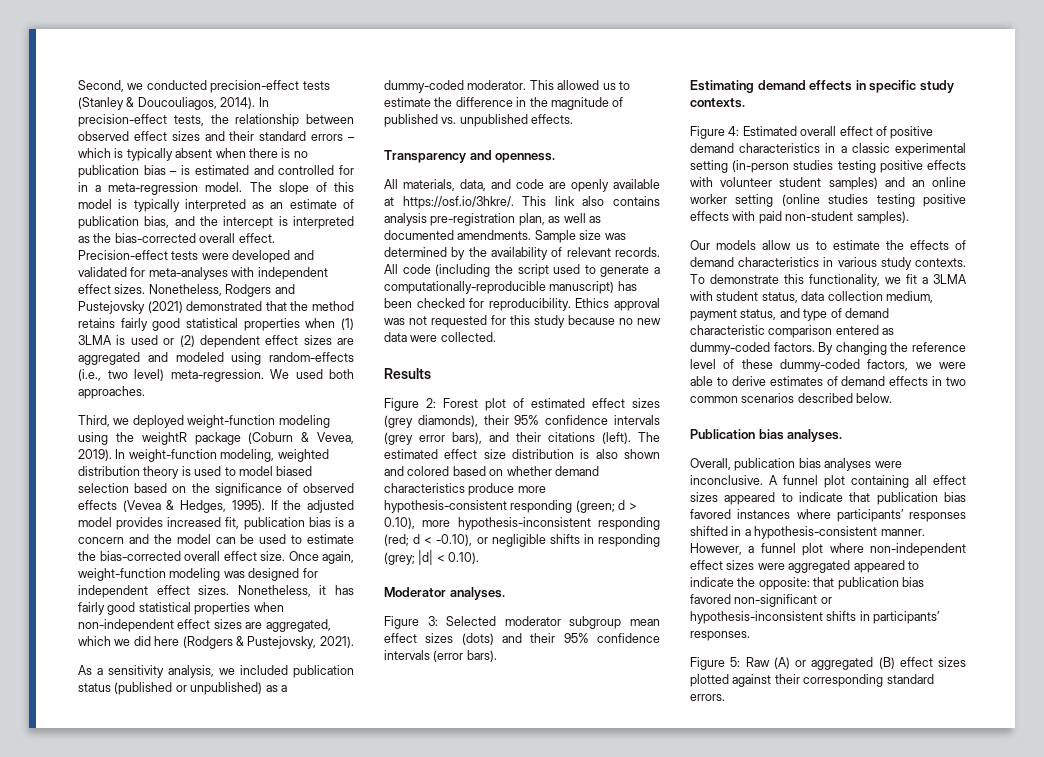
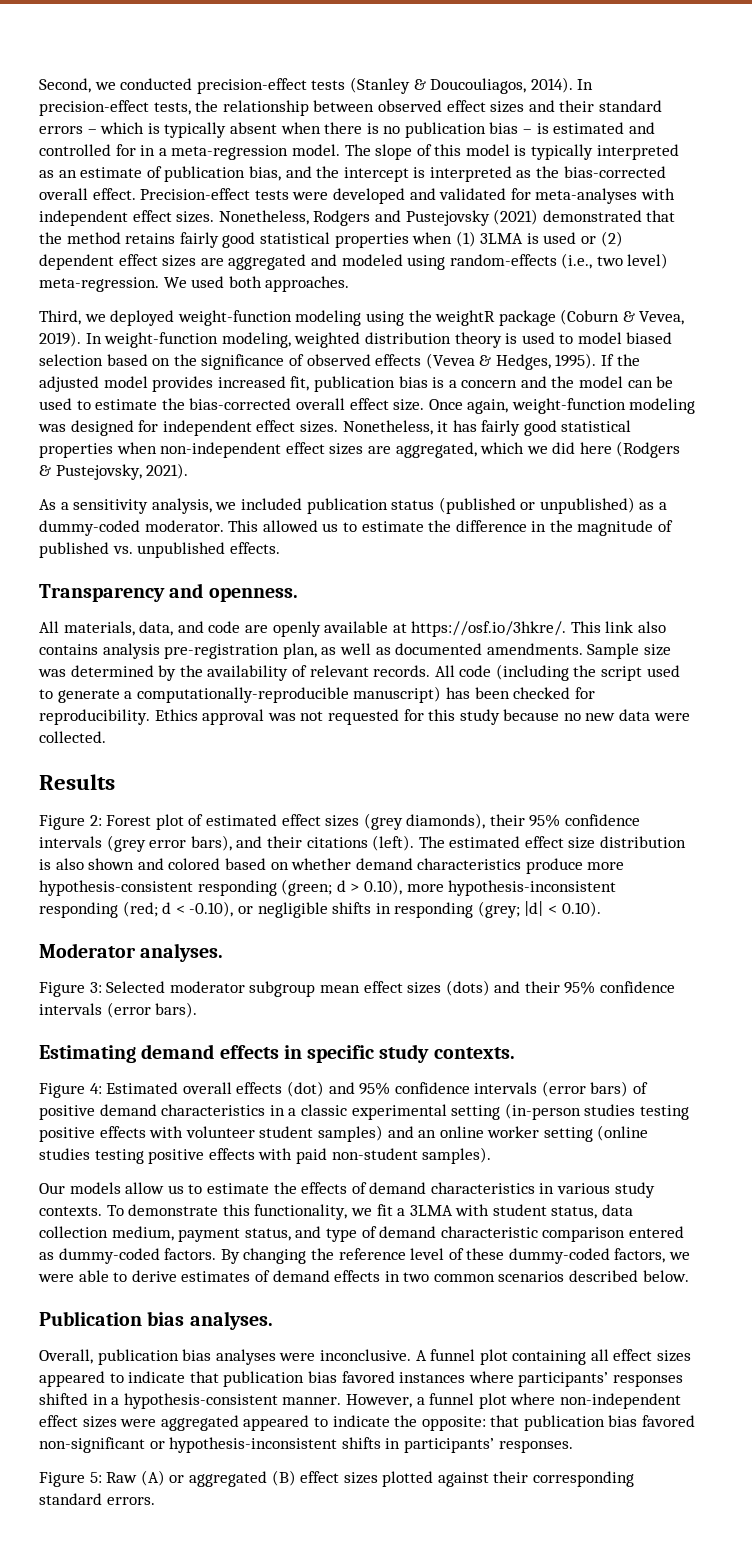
[839,126,873,136] effect -> [236,1081,629,1097] effects (dot) and 95% confidence intervals (error bars)

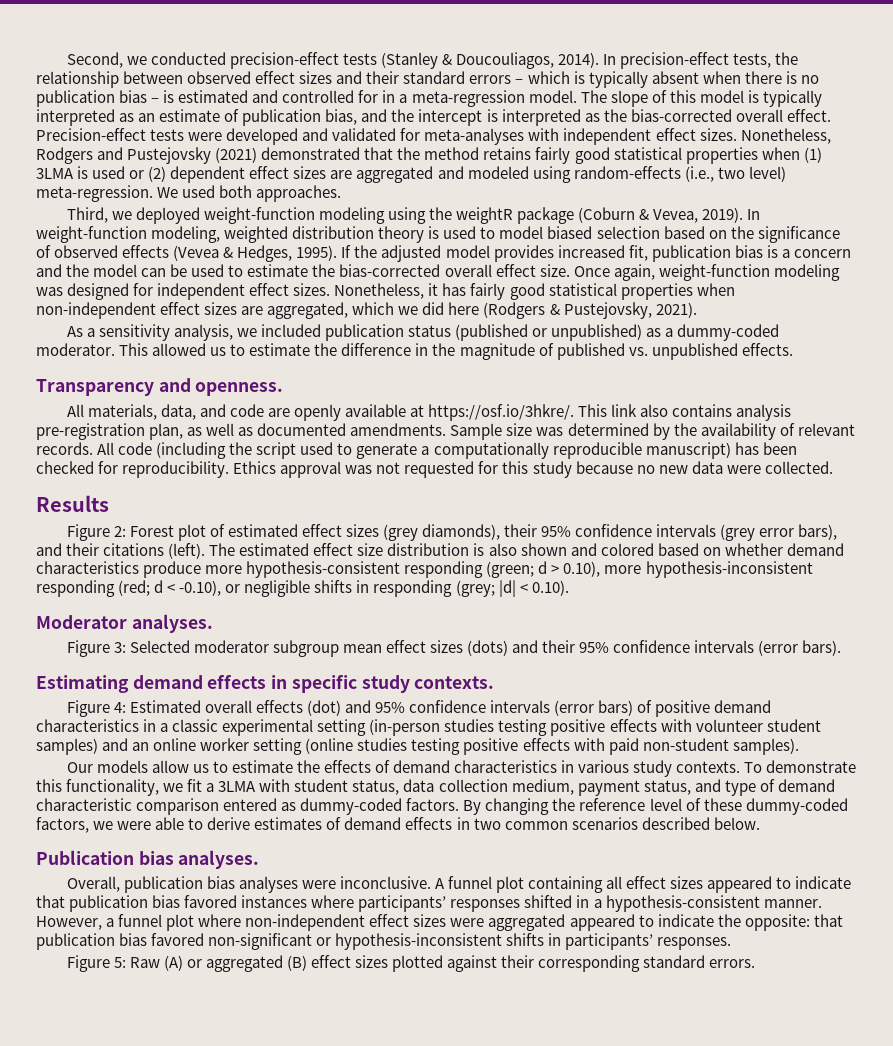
[136,687,349,703] computationally-reproducible -> [433,442,642,459] computationally reproducible

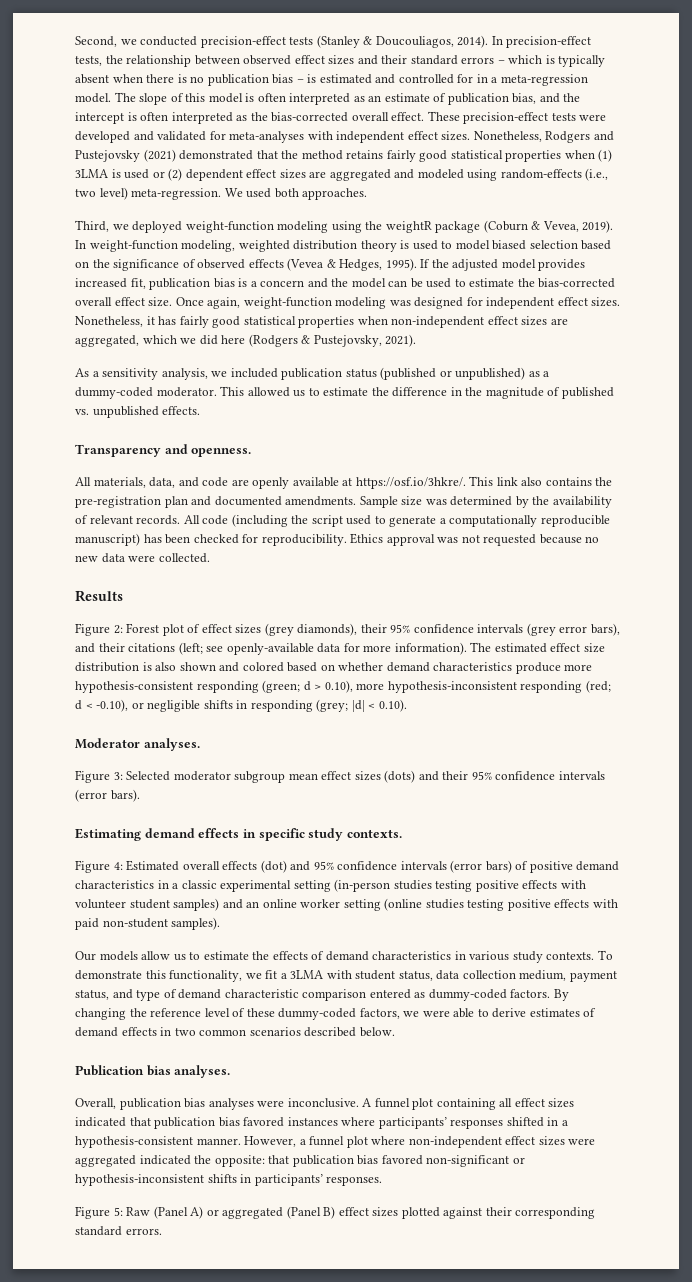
[762,90,822,107] typically -> [257,93,286,102] often
(498, 115) none -> [140,112,169,121] often
[36,128,146,141] Precision-effect -> [427,111,549,124] These precision-effect
[736,404,792,421] [36,423,254,440] analysis pre-registration plan, as well as -> [595,477,613,486] [75,496,212,508] the pre-registration plan and
[478,461,572,478] for this study -> (537, 540) none
[227,524,298,537] estimated -> (201, 628) none
[168,543,206,559] (left). -> [178,642,467,655] (left; see openly-available data for more information).
[707,876,852,893] appeared to indicate -> [75,1117,126,1127] indicated
[569,914,714,931] appeared to indicate -> [139,1155,191,1165] indicated
[163,955,307,972] (A) or aggregated (B) -> [153,1206,336,1219] (Panel A) or aggregated (Panel B)

